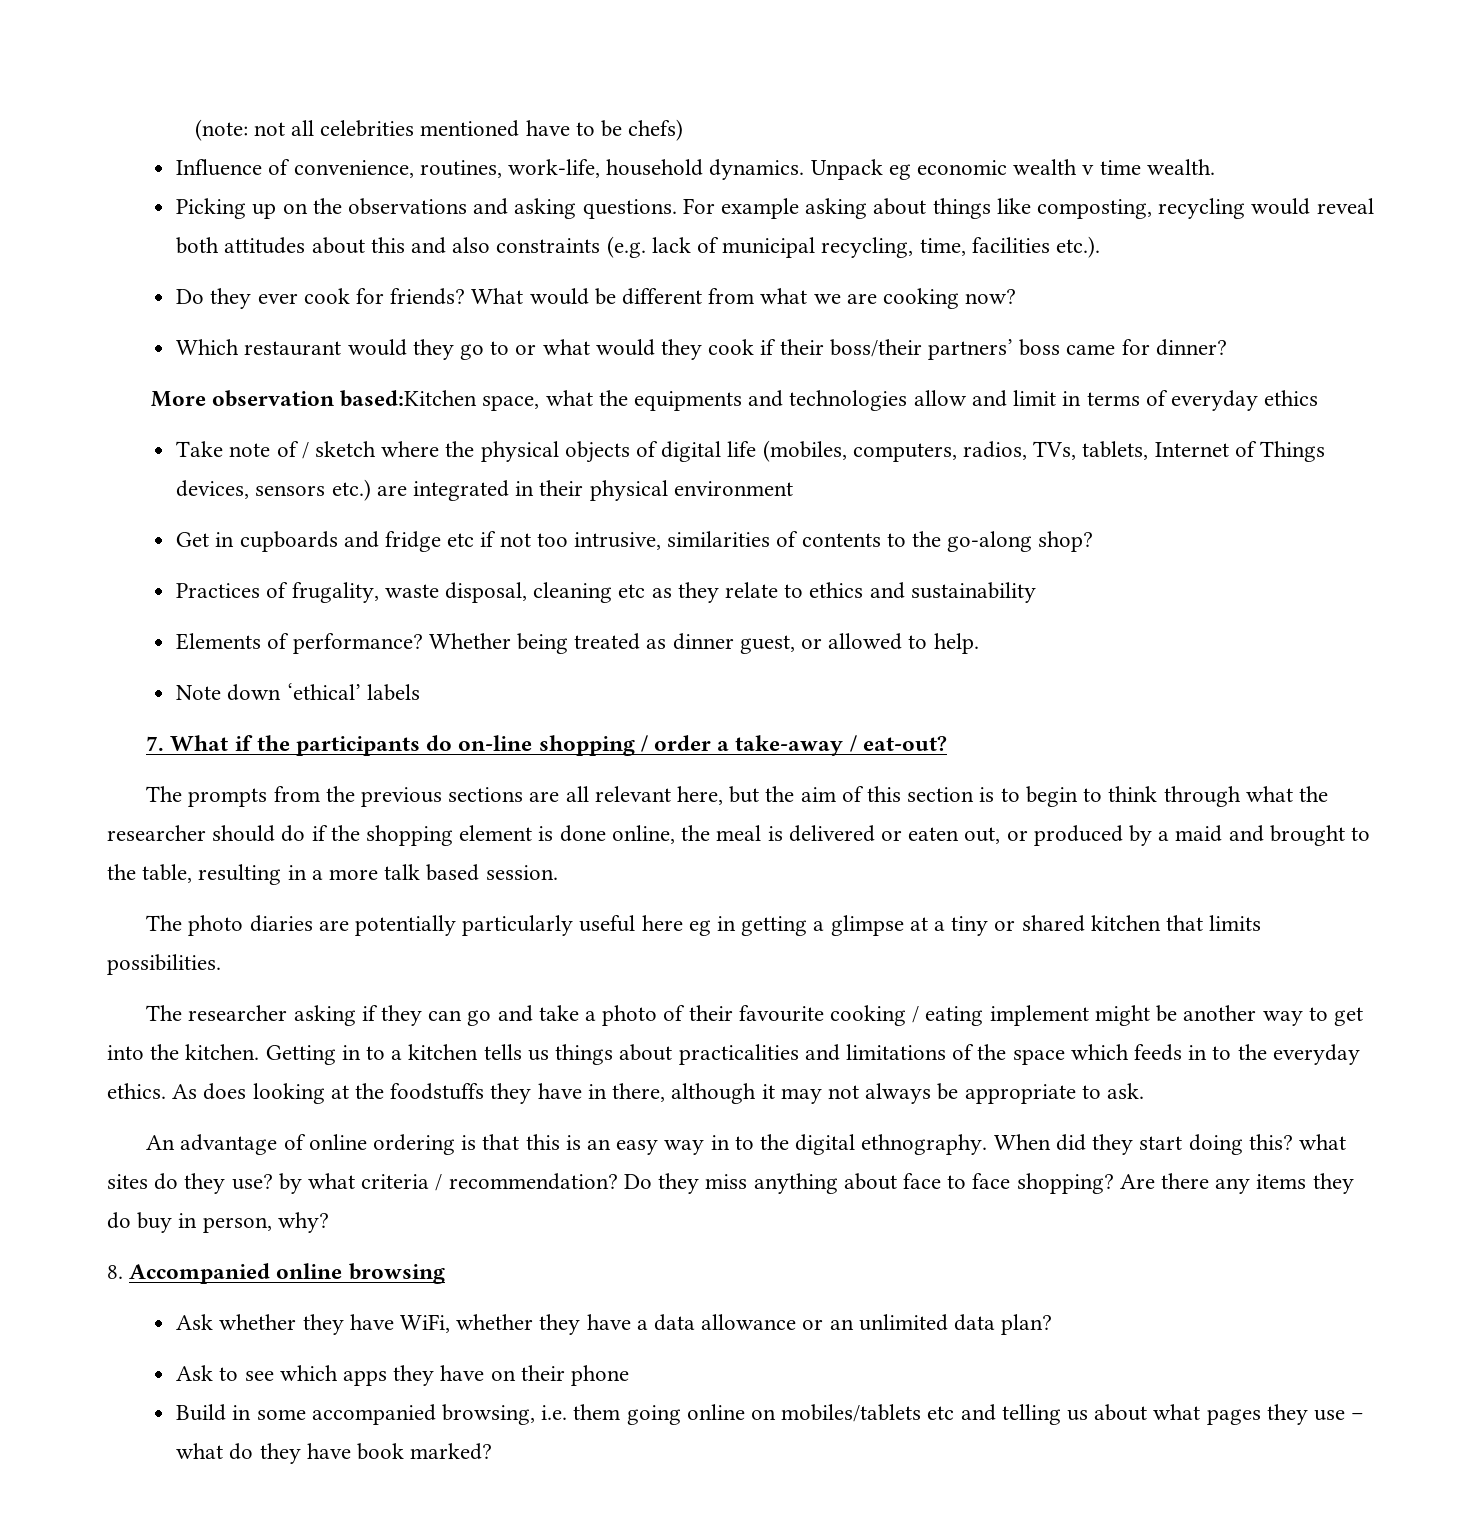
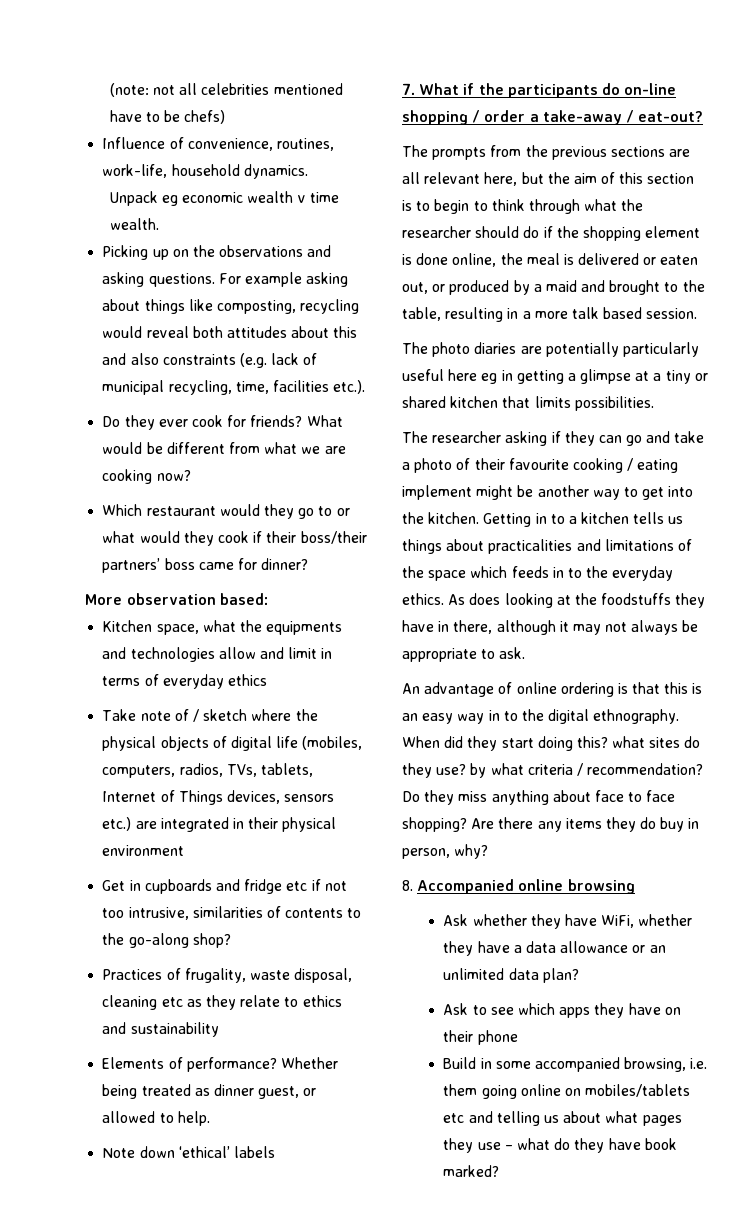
(805, 169) none -> (308, 171) //
[340,390,478,407] based:Kitchen -> [219,593,268,605] [102,620,153,632] based: // Kitchen

